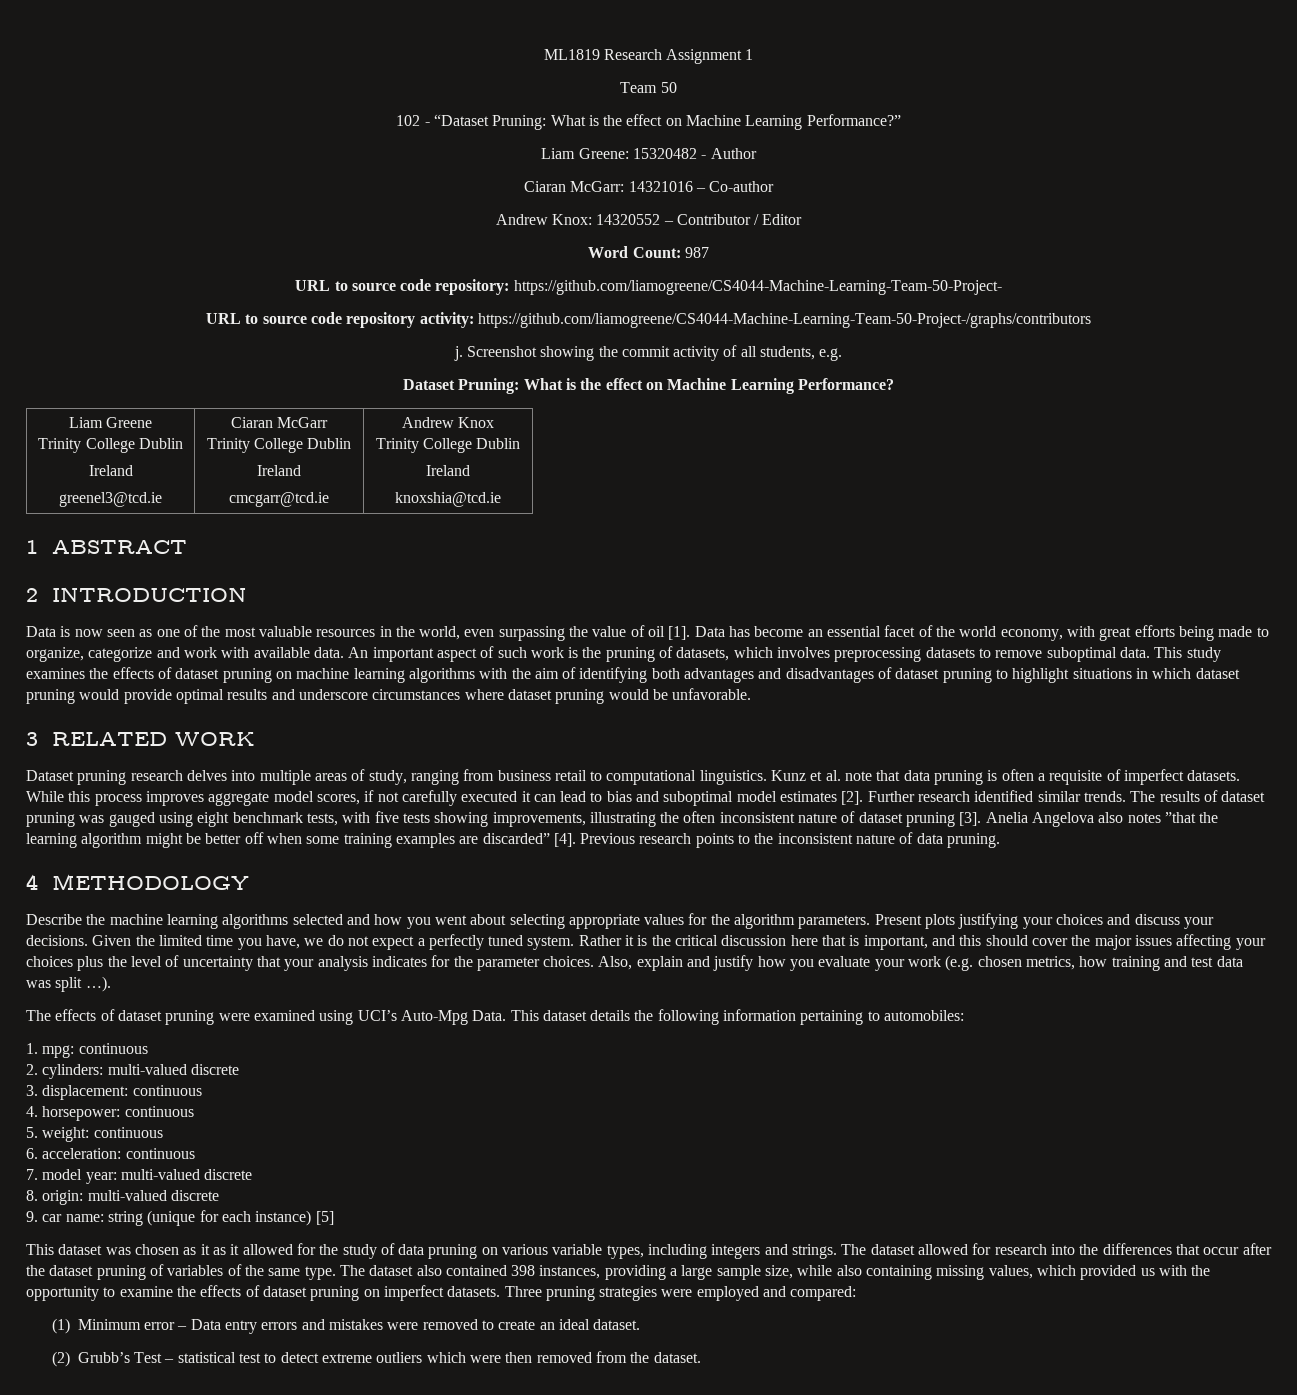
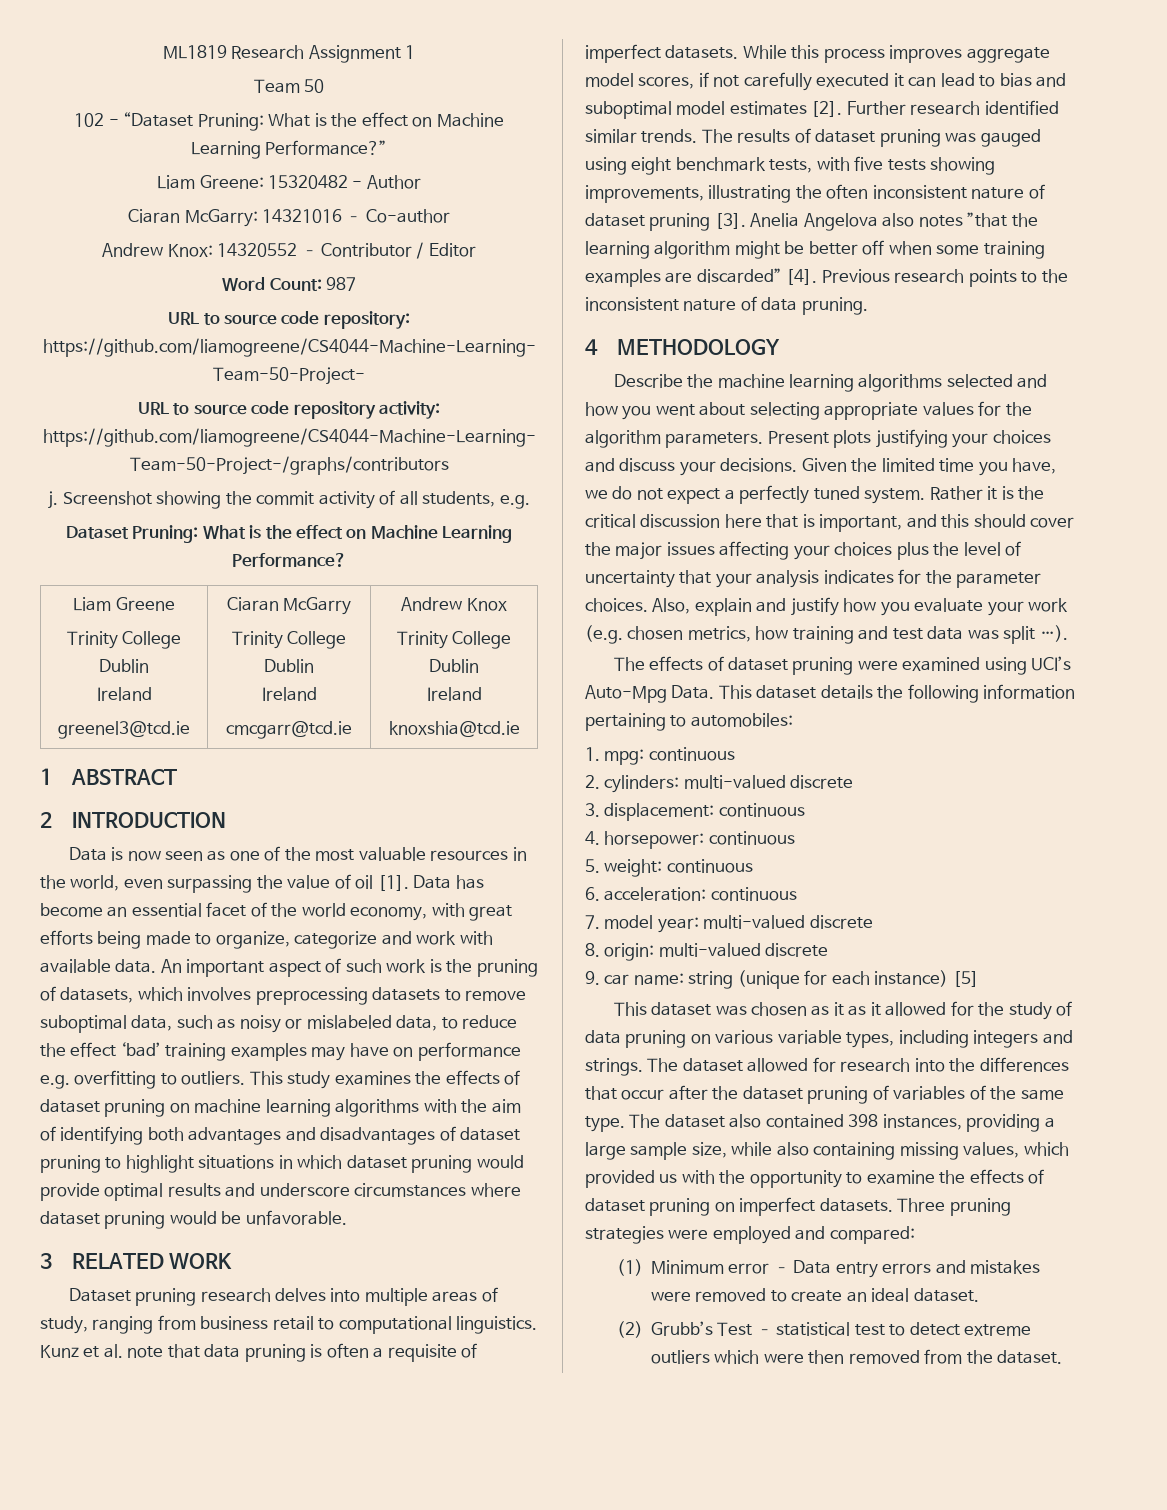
[570,181,625,192] McGarr: -> [184,209,258,227] McGarry:
[277,417,329,428] McGarr -> [283,597,352,615] McGarry
[1120,647,1151,658] data. -> [131,1015,518,1033] [40,1042,521,1061] [40,1070,246,1089] data, such as noisy or mislabeled data, to reduce the effect ‘bad’ training examples may have on performance e.g. overfitting to outliers.

